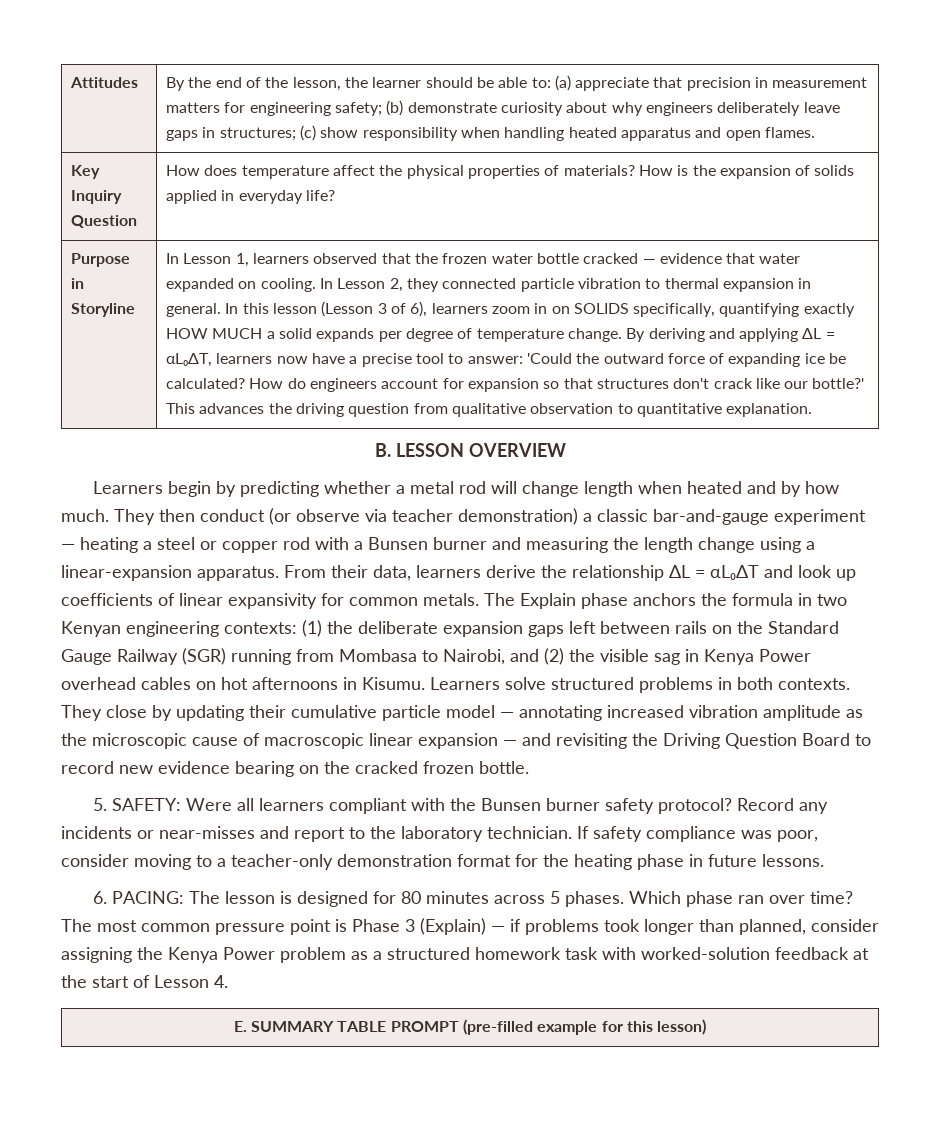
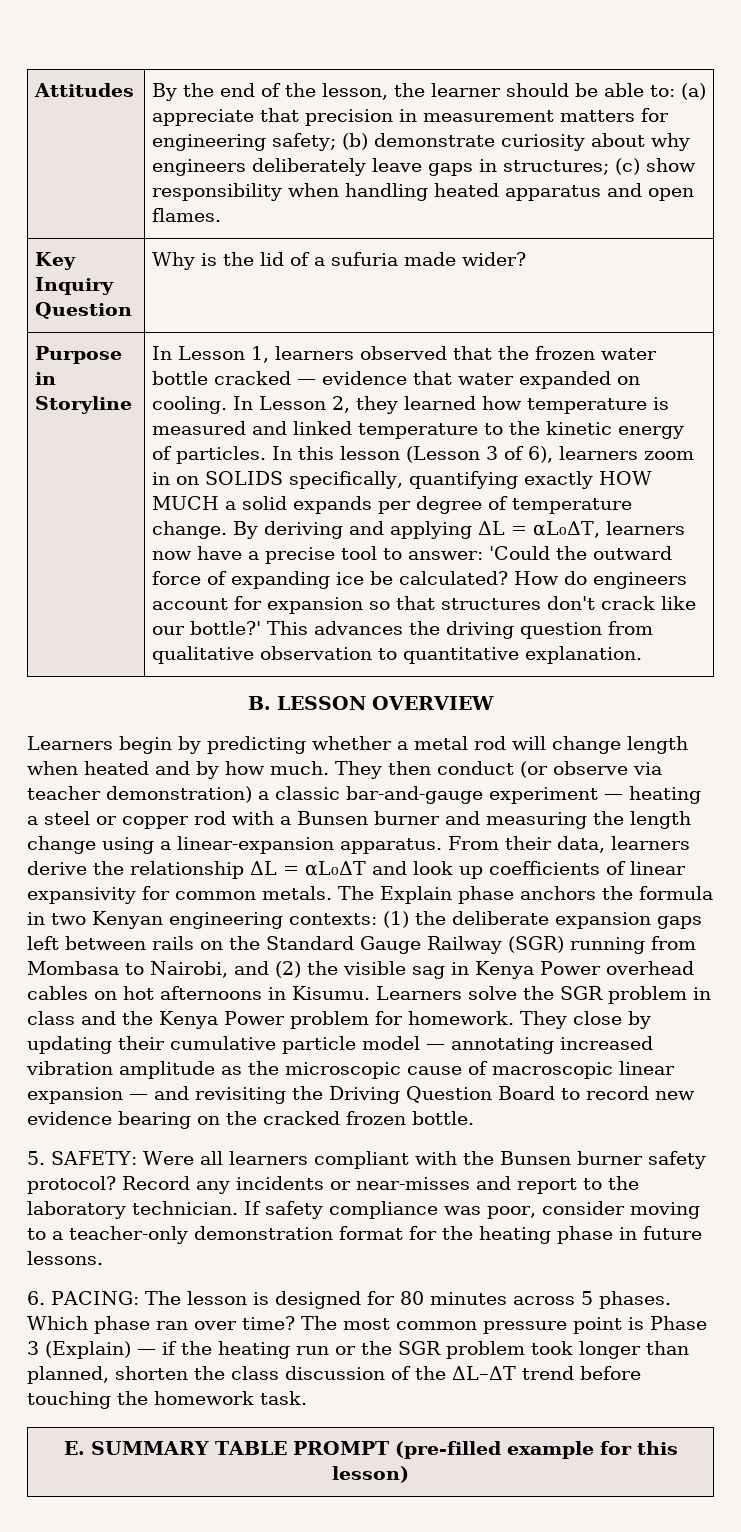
[165,165,855,179] [165,190,335,204] How does temperature affect the physical properties of materials? How is the expansion of solids applied in everyday life? -> [151,252,526,270] Why is the lid of a sufuria made wider?
[442,278,812,292] [165,303,221,317] connected particle vibration to thermal expansion in general. -> [403,396,669,414] [151,421,684,439] [151,446,266,464] learned how temperature is measured and linked temperature to the kinetic energy of particles.
[551,677,850,693] structured problems in both contexts. -> [523,986,711,1004] [27,1011,514,1029] the SGR problem in class and the Kenya Power problem for homework.
[525,919,879,935] [61,947,869,963] [61,975,228,988] problems took longer than planned, consider assigning the Kenya Power problem as a structured homework task with worked-solution feedback at the start of Lesson 4. -> [181,1341,689,1359] [27,1366,641,1384] [27,1391,307,1409] the heating run or the SGR problem took longer than planned, shorten the class discussion of the ΔL–ΔT trend before touching the homework task.

